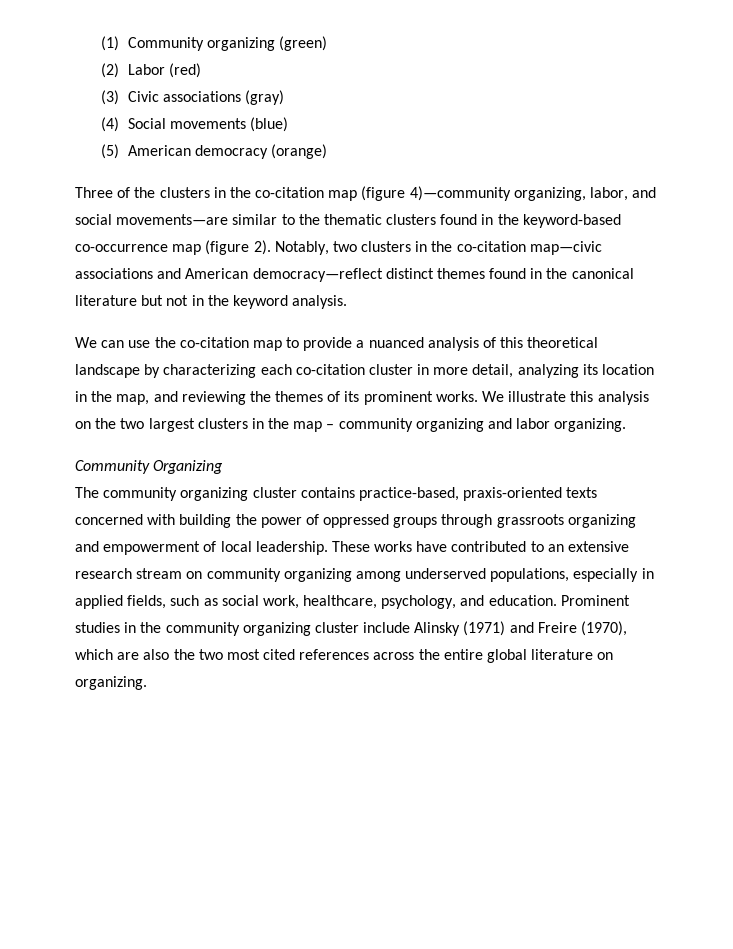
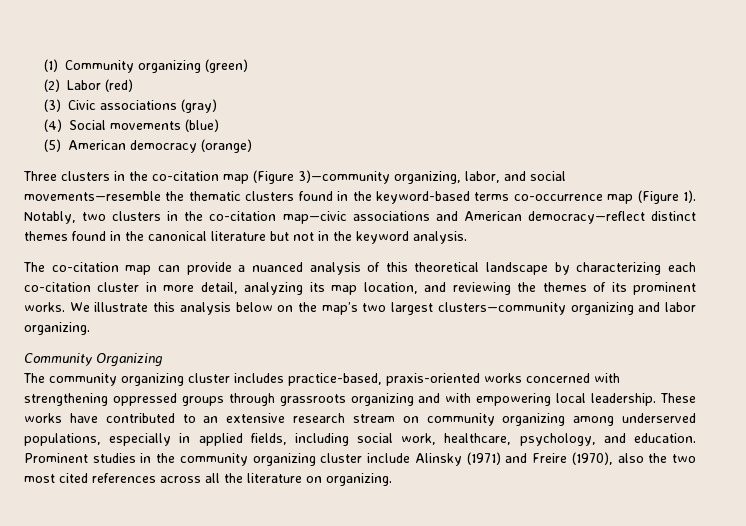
[117,187,156,198] of the -> (57, 176) none
[361,186,511,201] (figure 4)—community -> [253,170,390,184] (Figure 3)—community
[116,214,295,225] movements—are similar to -> [24,191,161,201] movements—resemble
(621, 221) none -> [474,192,510,201] terms
[205,240,271,255] (figure 2). -> [637,190,696,204] (Figure 1).
[75,337,300,351] We can use the co-citation map to -> [23,262,180,275] The co-citation map can
[602,364,655,375] [75,391,150,405] location in the map, -> [331,282,418,295] map location,
(649, 398) none -> [235,302,273,312] below
(117, 423) none -> [321,302,358,315] map’s
[197,418,413,432] clusters in the map – community -> [437,302,566,315] clusters—community
[300,487,355,498] contains -> [234,373,284,383] includes
[566,487,598,498] texts -> [484,373,522,383] works
[179,514,319,528] building the power of -> [24,393,108,406] strengthening
[103,541,217,555] empowerment of -> [445,393,552,406] with empowering
[170,595,218,606] such as -> [294,433,349,446] including
[75,649,140,660] which are -> (613, 458) none
[418,649,528,663] the entire global -> [205,473,243,483] all the

